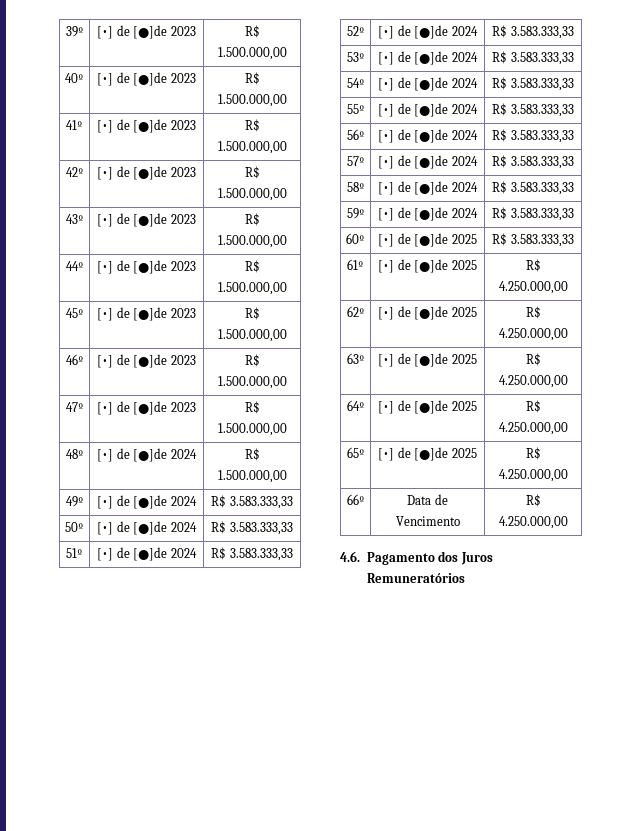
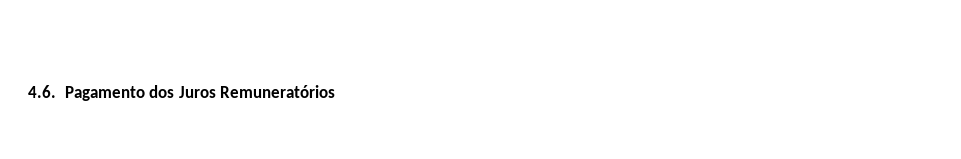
[65,26,84,37] [97,25,196,39] [244,25,260,38] [217,47,287,60] [65,73,84,83] [97,72,196,86] [244,72,260,85] [217,94,287,107] [66,120,83,130] [97,119,196,133] [244,119,260,132] [217,141,287,154] [65,167,84,177] [97,166,196,180] [244,166,260,179] [217,188,287,201] [65,214,84,224] [97,213,196,227] [244,213,260,226] [217,235,287,248] [65,261,84,271] [97,260,196,274] [244,260,260,273] [217,282,287,295] [65,308,84,318] [97,307,196,321] [244,307,260,320] [217,329,287,342] [65,354,84,365] [97,354,196,368] [244,354,260,367] [217,376,287,389] [65,402,84,412] [97,401,196,415] [244,401,260,414] [217,423,287,436] [65,449,84,459] [97,448,197,462] [244,448,260,461] [217,470,287,483] [65,496,84,507] [97,495,197,509] [211,495,293,509] [65,522,84,532] [97,521,197,535] [211,521,293,535] [66,548,83,558] [97,547,197,561] [211,547,293,561] [346,26,365,36] [378,25,478,39] [492,25,574,39] [346,52,365,62] [378,51,478,65] [492,51,574,65] [346,78,365,88] [378,77,478,91] [492,77,574,91] [346,104,365,114] [378,103,478,117] [492,103,574,117] [346,129,365,140] [378,129,478,143] [492,129,574,143] [346,156,365,166] [378,155,478,169] [492,155,574,169] [346,182,365,192] [378,181,478,195] [492,181,574,195] [346,208,365,219] [378,207,478,221] [492,207,574,221] [346,233,365,244] [378,233,477,247] [492,233,574,247] [347,259,364,270] [378,259,477,273] [525,259,541,272] [498,281,568,294] [346,306,365,317] [378,306,477,320] [525,306,541,319] [498,328,568,341] [346,353,365,364] [378,353,477,367] [525,353,541,366] [498,375,568,388] [346,400,365,411] [378,400,477,414] [525,400,541,413] [498,422,568,435] [346,447,365,458] [378,447,477,461] [525,447,541,460] [498,469,568,482] [346,494,365,505] [407,494,448,505] [395,516,460,526] [525,494,541,507] [498,516,568,529] 39º | [•] de [●]de 2023 | R$ 1.500.000,00 // 40º | [•] de [●]de 2023 | R$ 1.500.000,00 // 41º | [•] de [●]de 2023 | R$ 1.500.000,00 // 42º | [•] de [●]de 2023 | R$ 1.500.000,00 // 43º | [•] de [●]de 2023 | R$ 1.500.000,00 // 44º | [•] de [●]de 2023 | R$ 1.500.000,00 // 45º | [•] de [●]de 2023 | R$ 1.500.000,00 // 46º | [•] de [●]de 2023 | R$ 1.500.000,00 // 47º | [•] de [●]de 2023 | R$ 1.500.000,00 // 48º | [•] de [●]de 2024 | R$ 1.500.000,00 // 49º | [•] de [●]de 2024 | R$ 3.583.333,33 // 50º | [•] de [●]de 2024 | R$ 3.583.333,33 // 51º | [•] de [●]de 2024 | R$ 3.583.333,33 // 52º | [•] de [●]de 2024 | R$ 3.583.333,33 // 53º | [•] de [●]de 2024 | R$ 3.583.333,33 // 54º | [•] de [●]de 2024 | R$ 3.583.333,33 // 55º | [•] de [●]de 2024 | R$ 3.583.333,33 // 56º | [•] de [●]de 2024 | R$ 3.583.333,33 // 57º | [•] de [●]de 2024 | R$ 3.583.333,33 // 58º | [•] de [●]de 2024 | R$ 3.583.333,33 // 59º | [•] de [●]de 2024 | R$ 3.583.333,33 // 60º | [•] de [●]de 2025 | R$ 3.583.333,33 // 61º | [•] de [●]de 2025 | R$ 4.250.000,00 // 62º | [•] de [●]de 2025 | R$ 4.250.000,00 // 63º | [•] de [●]de 2025 | R$ 4.250.000,00 // 64º | [•] de [●]de 2025 | R$ 4.250.000,00 // 65º | [•] de [●]de 2025 | R$ 4.250.000,00 // 66º | Data de Vencimento | R$ 4.250.000,00 // -> (28, 91) none

